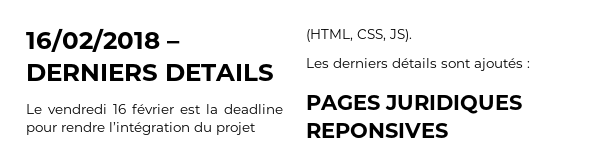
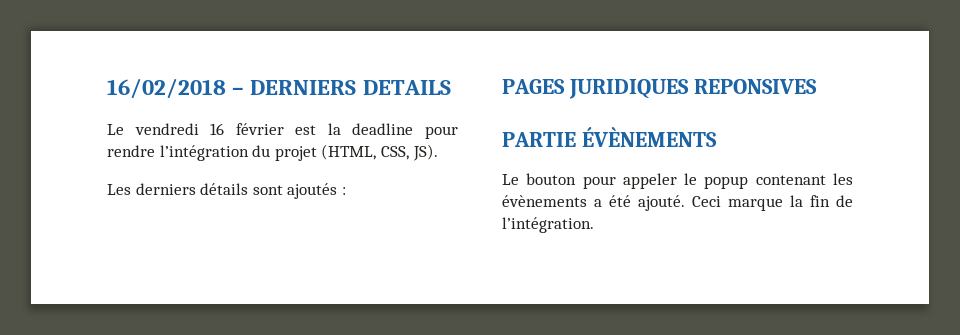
(448, 130) none -> [502,127,717,147] [502,173,853,189] [502,195,853,211] [502,217,594,233] // PARTIE ÉVÈNEMENTS // Le bouton pour appeler le popup contenant les évènements a été ajouté. Ceci marque la fin de l’intégration.

